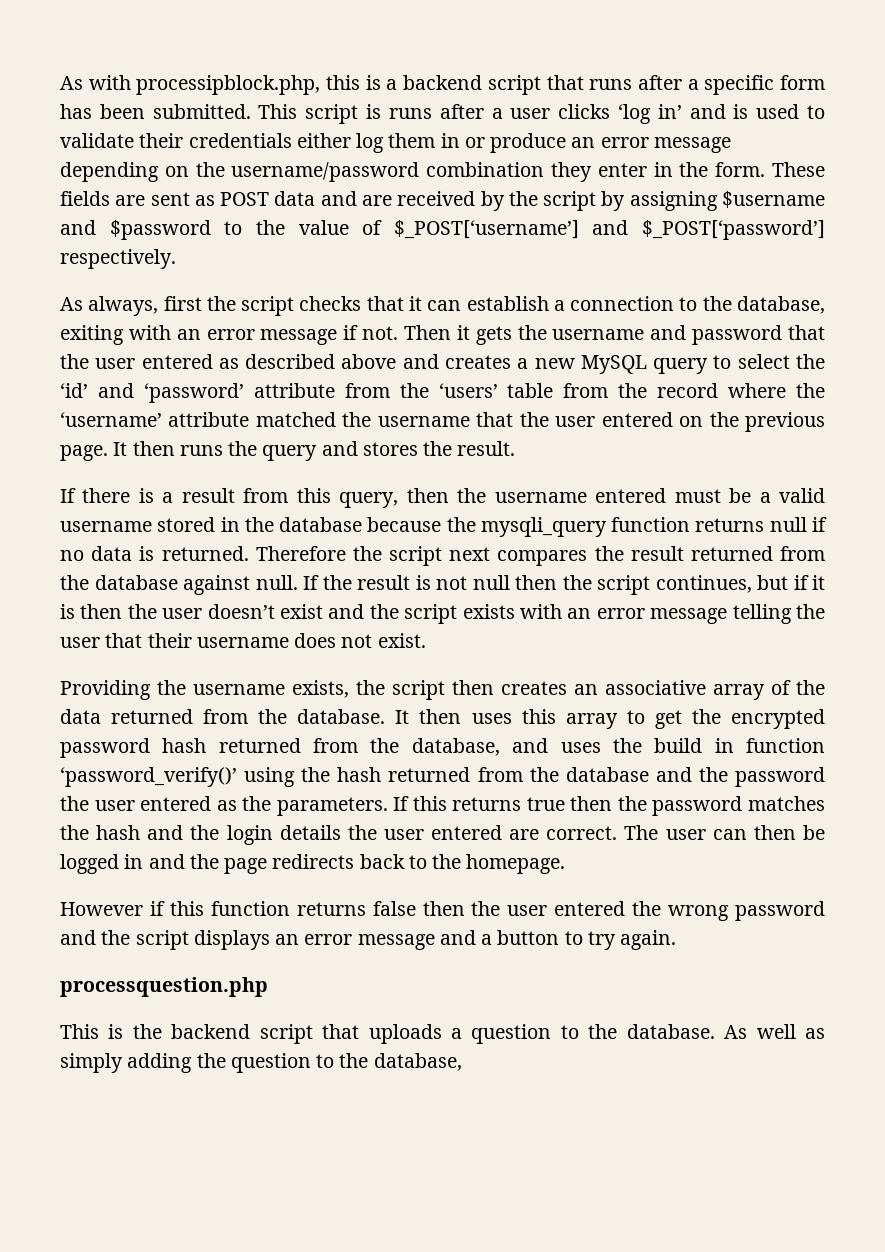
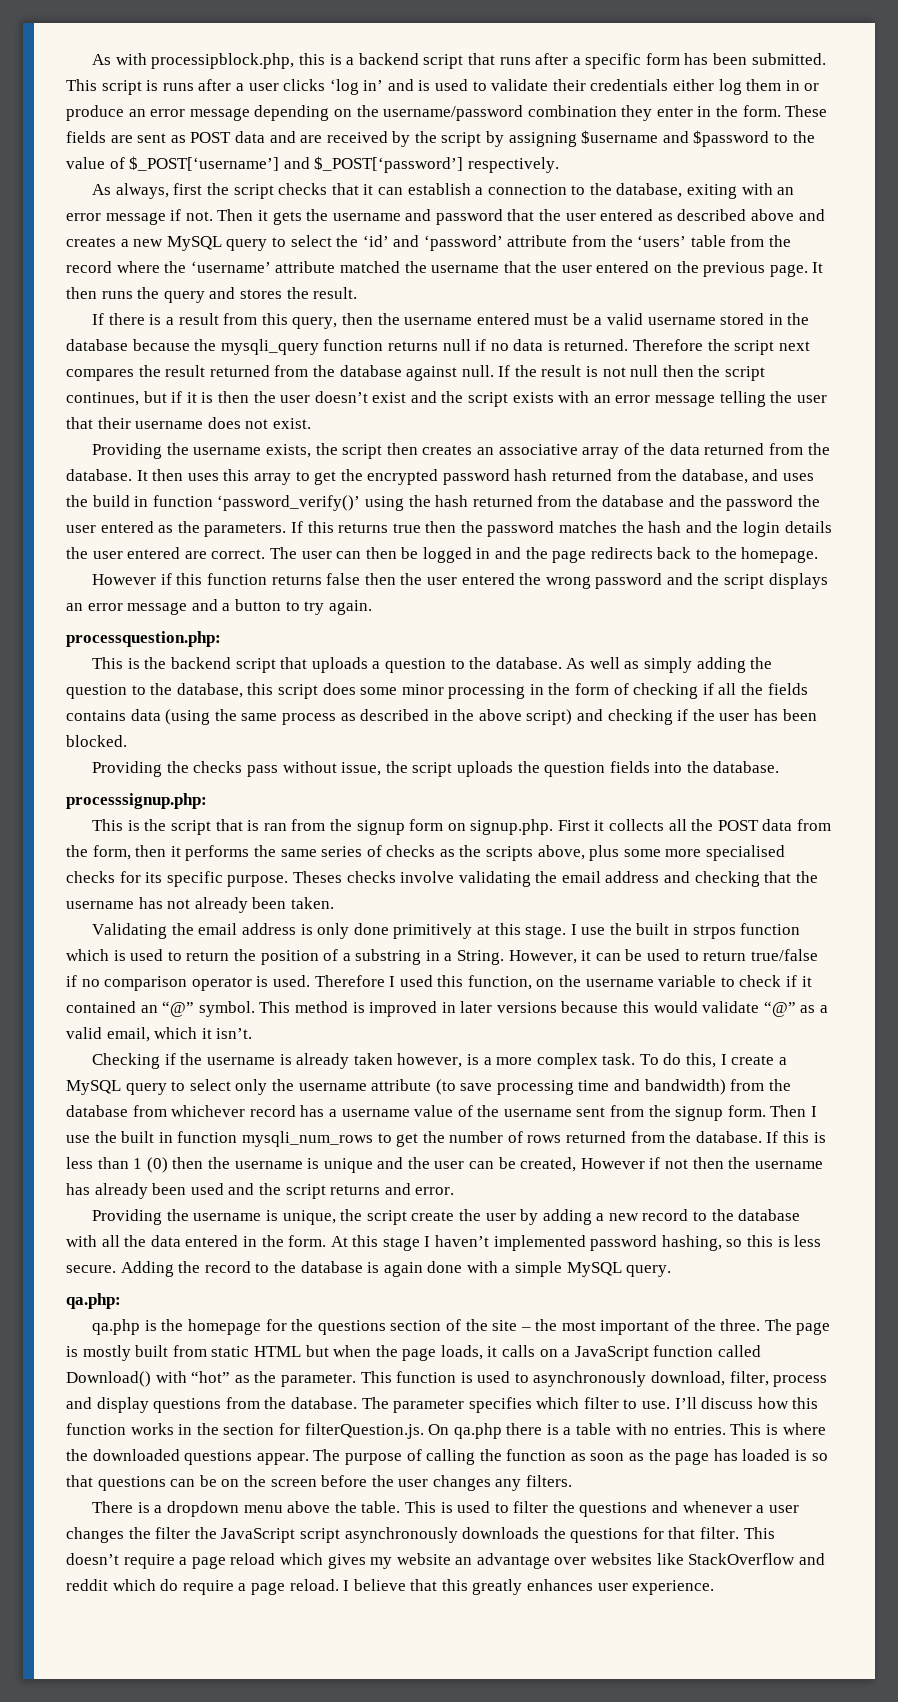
[60,977,268,997] processquestion.php -> [66,631,221,647] processquestion.php:
(462, 1062) none -> [247,683,808,699] [66,709,817,725] [66,735,127,747] [92,761,780,777] [66,793,207,809] [92,819,832,835] [66,845,786,861] [66,871,818,887] [66,897,334,913] [92,923,801,939] [66,949,818,965] [66,975,812,991] [66,1001,829,1017] [66,1027,253,1042] [92,1053,787,1069] [66,1079,791,1095] [66,1105,818,1121] [66,1131,826,1147] [66,1157,823,1173] [66,1183,455,1199] [92,1209,801,1225] [66,1235,822,1251] [66,1261,672,1277] [66,1293,121,1309] [92,1319,831,1335] [66,1345,762,1361] [66,1371,828,1387] [66,1397,819,1413] [66,1423,826,1439] [66,1449,828,1465] [66,1475,573,1491] [92,1501,799,1517] [66,1527,775,1543] [66,1553,825,1569] [66,1579,715,1595] this script does some minor processing in the form of checking if all the fields contains data (using the same process as described in the above script) and checking if the user has been blocked. // Providing the checks pass without issue, the script uploads the question fields into the database. // processsignup.php: // This is the script that is ran from the signup form on signup.php. First it collects all the POST data from the form, then it performs the same series of checks as the scripts above, plus some more specialised checks for its specific purpose. Theses checks involve validating the email address and checking that the username has not already been taken. // Validating the email address is only done primitively at this stage. I use the built in strpos function which is used to return the position of a substring in a String. However, it can be used to return true/false if no comparison operator is used. Therefore I used this function, on the username variable to check if it contained an “@” symbol. This method is improved in later versions because this would validate “@” as a valid email, which it isn’t. // Checking if the username is already taken however, is a more complex task. To do this, I create a MySQL query to select only the username attribute (to save processing time and bandwidth) from the database from whichever record has a username value of the username sent from the signup form. Then I use the built in function mysqli_num_rows to get the number of rows returned from the database. If this is less than 1 (0) then the username is unique and the user can be created, However if not then the username has already been used and the script returns and error. // Providing the username is unique, the script create the user by adding a new record to the database with all the data entered in the form. At this stage I haven’t implemented password hashing, so this is less secure. Adding the record to the database is again done with a simple MySQL query. // qa.php: // qa.php is the homepage for the questions section of the site – the most important of the three. The page is mostly built from static HTML but when the page loads, it calls on a JavaScript function called Download() with “hot” as the parameter. This function is used to asynchronously download, filter, process and display questions from the database. The parameter specifies which filter to use. I’ll discuss how this function works in the section for filterQuestion.js. On qa.php there is a table with no entries. This is where the downloaded questions appear. The purpose of calling the function as soon as the page has loaded is so that questions can be on the screen before the user changes any filters. // There is a dropdown menu above the table. This is used to filter the questions and whenever a user changes the filter the JavaScript script asynchronously downloads the questions for that filter. This doesn’t require a page reload which gives my website an advantage over websites like StackOverflow and reddit which do require a page reload. I believe that this greatly enhances user experience.

